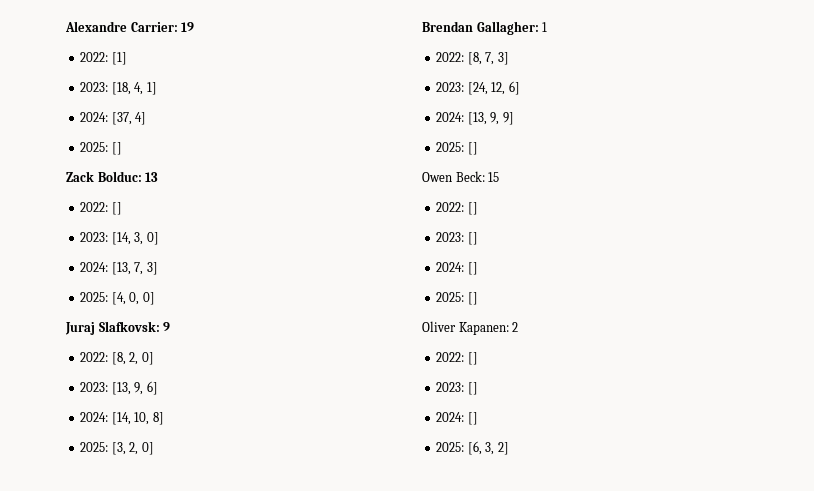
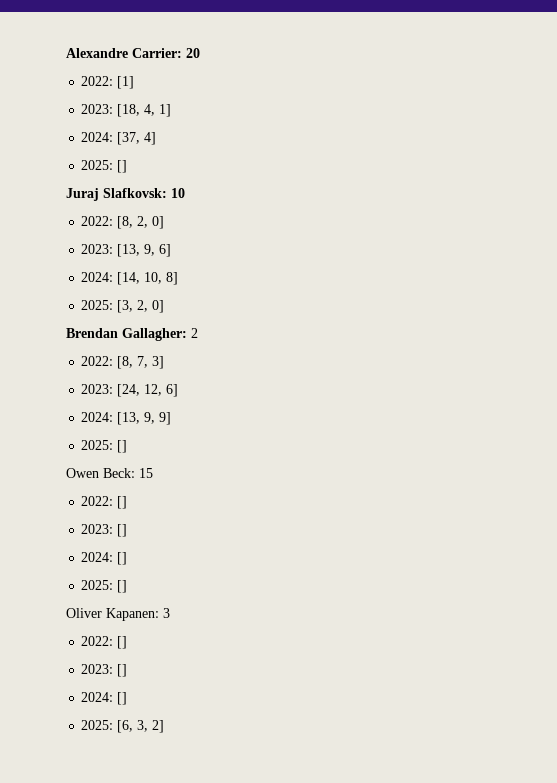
[181,22,195,32] 19 -> [186,48,200,58] 20
[66,171,159,182] [80,202,122,215] [80,232,159,245] [80,262,158,275] [80,292,155,305] // Zack Bolduc: 13 // 2022: [] // 2023: [14, 3, 0] // 2024: [13, 7, 3] // 2025: [4, 0, 0] -> (128, 166) none
[163,322,171,332] 9 -> [171,188,185,198] 10
[542,22,548,32] 1 -> [191,328,198,338] 2
[512,322,519,332] 2 -> [163,608,170,618] 3

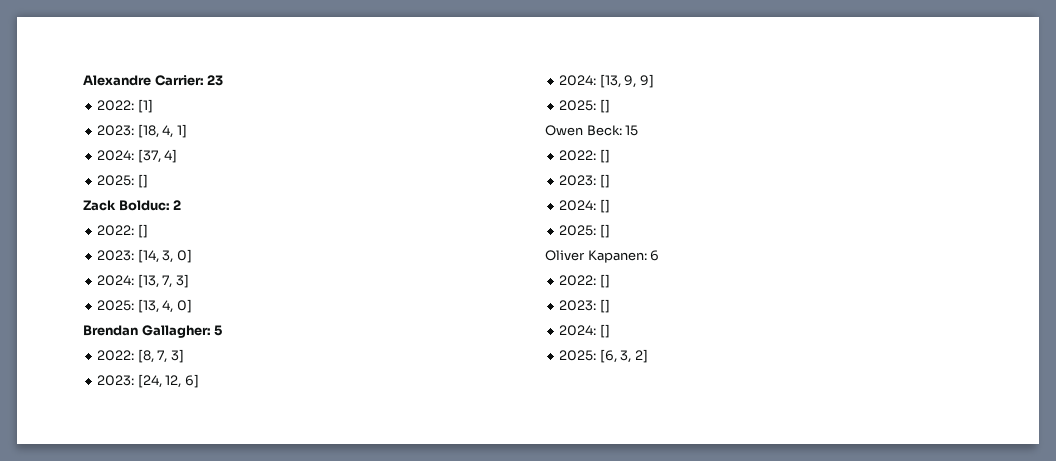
[186,48,200,58] 20 -> [207,75,224,86] 23
[66,188,185,201] [81,216,165,229] [81,244,172,257] [81,272,179,285] [81,300,149,313] Juraj Slafkovsk: 10 // 2022: [8, 2, 0] // 2023: [13, 9, 6] // 2024: [14, 10, 8] // 2025: [3, 2, -> [83,200,182,211] [97,224,148,238] [97,249,192,263] [97,274,189,288] [97,299,174,313] Zack Bolduc: 2 // 2022: [] // 2023: [14, 3, 0] // 2024: [13, 7, 3] // 2025: [13, 4,
[191,328,198,338] 2 -> [214,325,223,336] 5
[163,608,170,618] 3 -> [650,250,660,261] 6

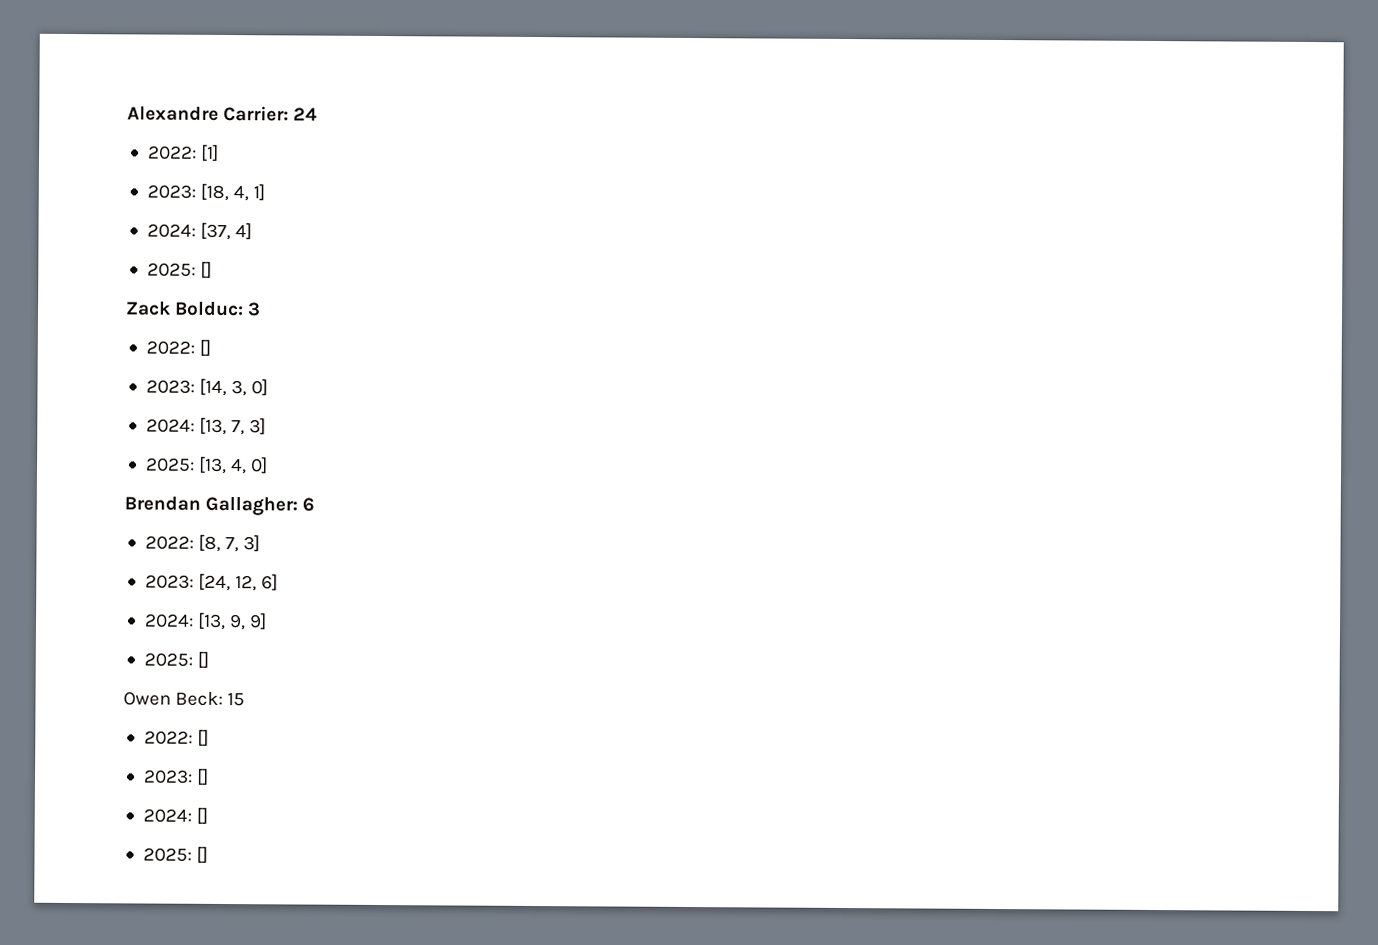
[207,75,224,86] 23 -> [293,107,319,121] 24
[173,200,182,210] 2 -> [248,302,262,317] 3
[214,325,223,336] 5 -> [302,497,316,512] 6
[545,250,660,263] [559,274,610,288] [559,299,610,313] [559,324,610,338] [559,349,648,363] // Oliver Kapanen: 6 // 2022: [] // 2023: [] // 2024: [] // 2025: [6, 3, 2] -> (209, 854) none

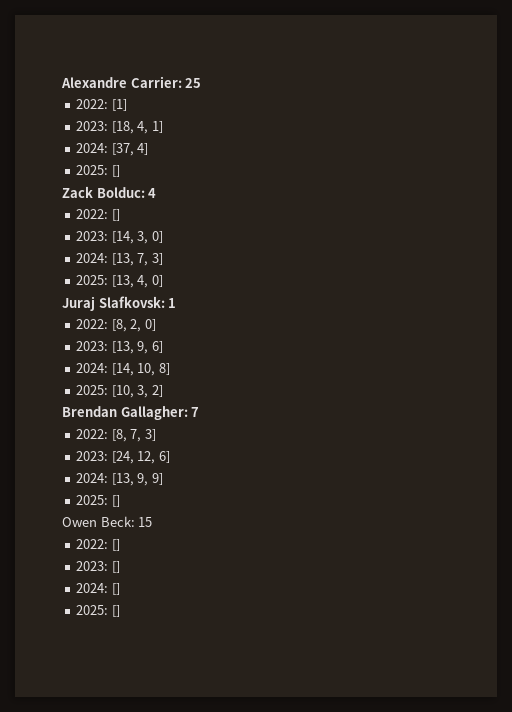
[293,107,319,121] 24 -> [185,78,202,88] 25
[248,302,262,317] 3 -> [148,188,157,198] 4
(269, 465) none -> [62,296,177,311] [76,319,156,332] [76,341,163,354] [76,363,170,376] [76,385,163,398] // Juraj Slafkovsk: 1 // 2022: [8, 2, 0] // 2023: [13, 9, 6] // 2024: [14, 10, 8] // 2025: [10, 3, 2]
[302,497,316,512] 6 -> [191,407,200,417] 7

